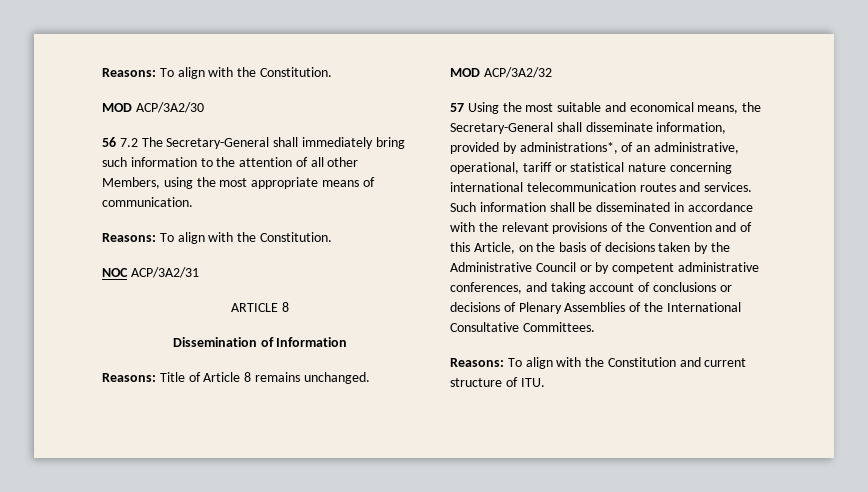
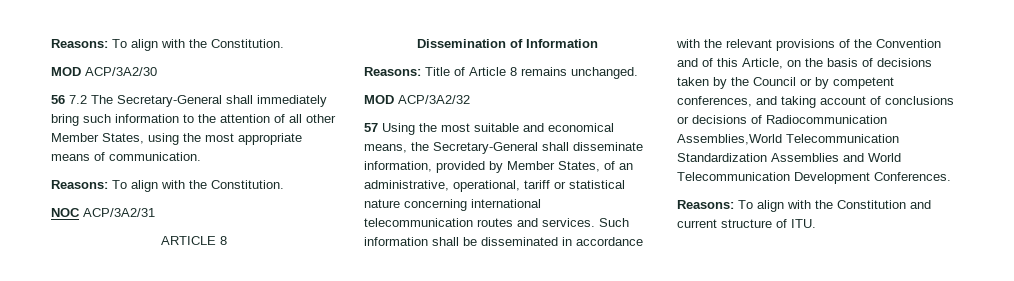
[102,177,160,189] Members, -> [51,133,144,144] Member States,
[519,142,618,154] administrations*, -> [507,161,600,172] Member States,
[450,262,532,272] Administrative -> (749, 81) none
[677,262,759,272] administrative -> (894, 83) none
[518,302,741,314] [450,322,595,332] Plenary Assemblies of the International Consultative Committees. -> [766,115,887,124] [677,134,899,145] [677,153,901,162] [677,172,951,184] Radiocommunication Assemblies,World Telecommunication Standardization Assemblies and World Telecommunication Development Conferences.

